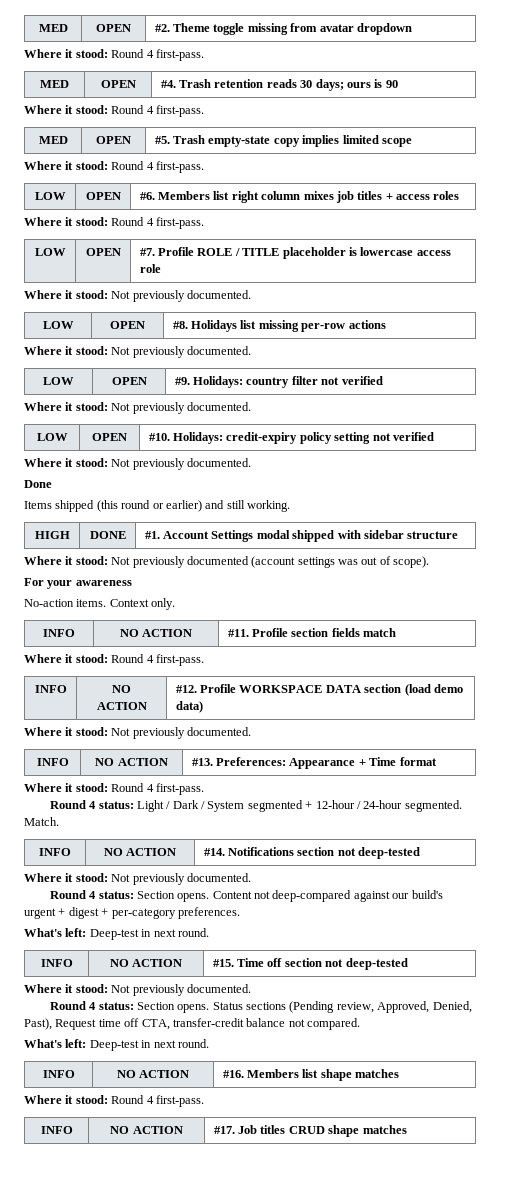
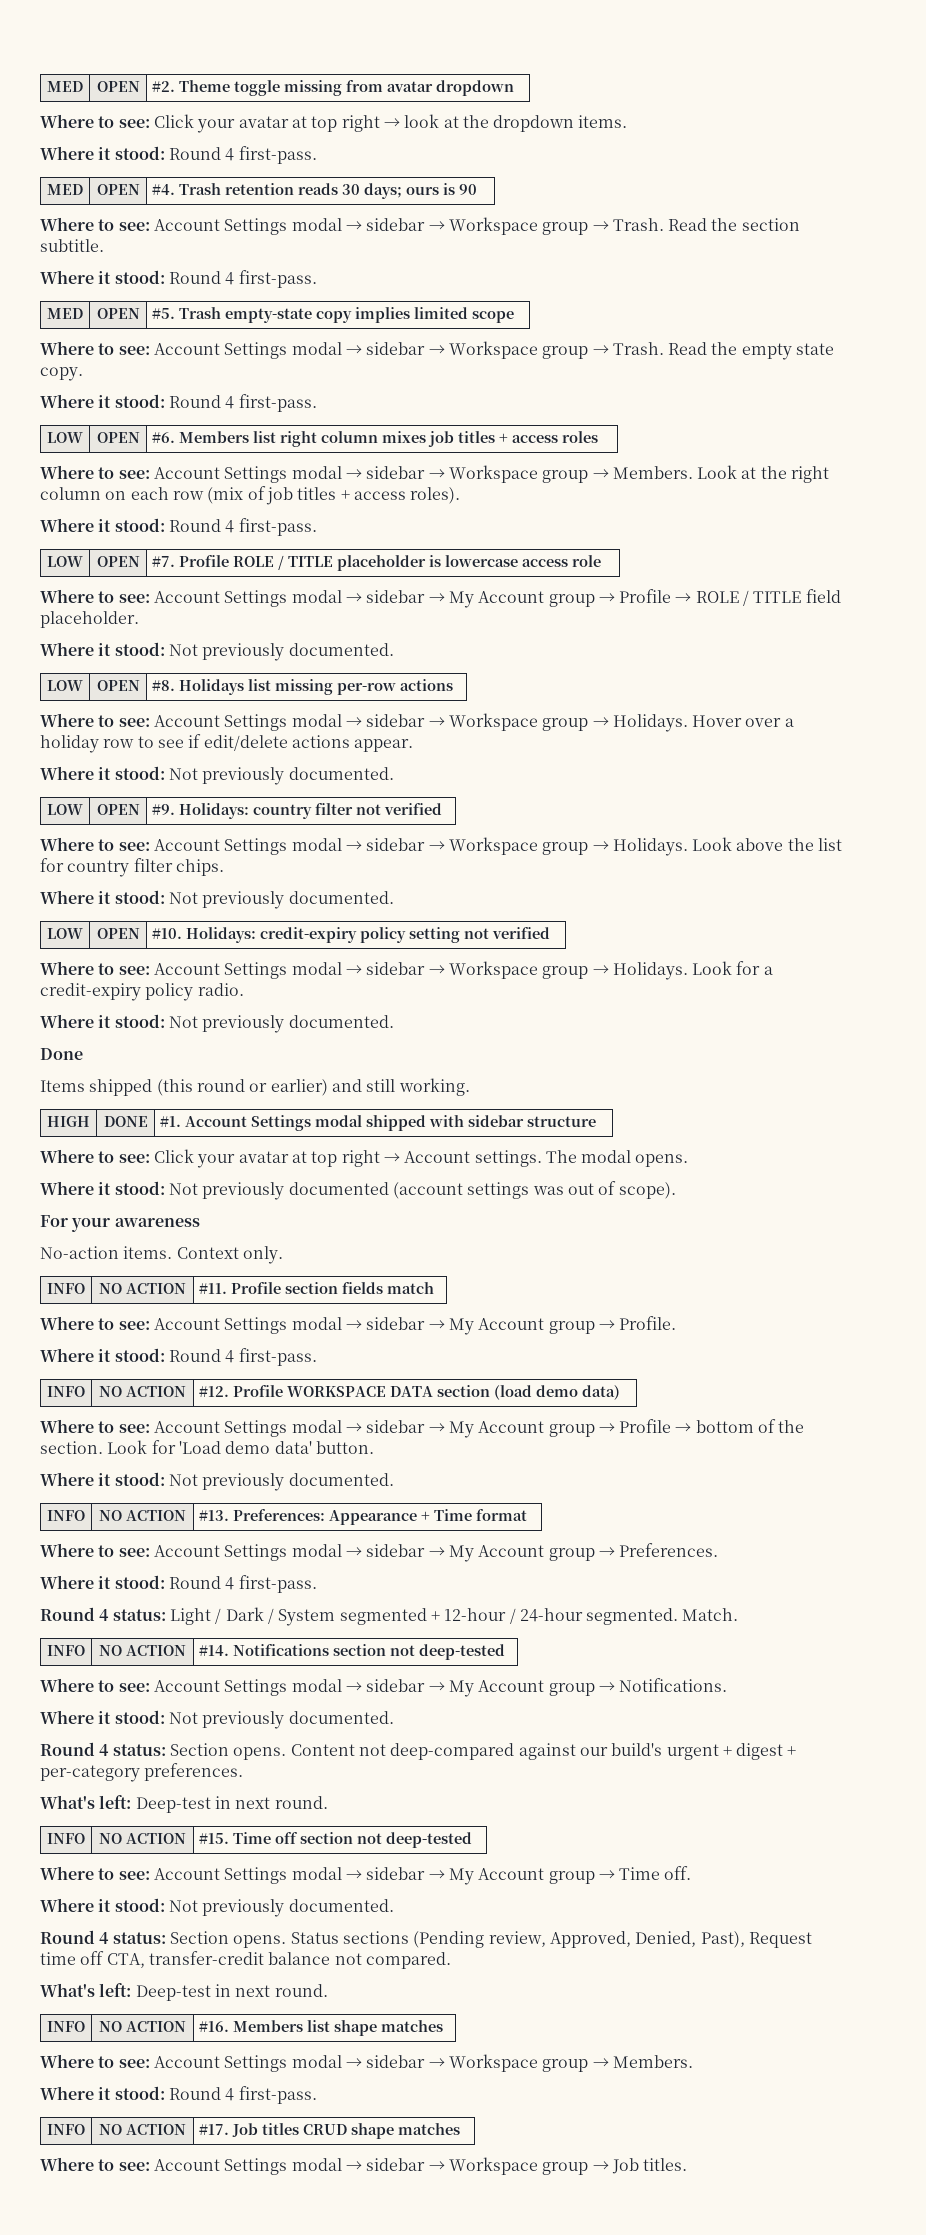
(412, 29) none -> [40,114,628,133] // Where to see: Click your avatar at top right → look at the dropdown items.
(398, 84) none -> [40,217,800,235] [40,239,104,252] // Where to see: Account Settings modal → sidebar → Workspace group → Trash. Read the section subtitle.
(412, 142) none -> [40,341,835,360] [40,367,83,381] // Where to see: Account Settings modal → sidebar → Workspace group → Trash. Read the empty state copy.
(460, 195) none -> [40,465,830,483] [40,486,461,505] // Where to see: Account Settings modal → sidebar → Workspace group → Members. Look at the right column on each row (mix of job titles + access roles).
(161, 268) none -> [40,589,841,608] [40,611,139,628] // Where to see: Account Settings modal → sidebar → My Account group → Profile → ROLE / TITLE field placeholder.
(386, 324) none -> [40,713,794,732] [40,734,414,753] // Where to see: Account Settings modal → sidebar → Workspace group → Holidays. Hover over a holiday row to see if edit/delete actions appear.
(383, 380) none -> [40,837,843,856] [40,858,224,877] // Where to see: Account Settings modal → sidebar → Workspace group → Holidays. Look above the list for country filter chips.
(434, 436) none -> [40,961,773,980] [40,983,244,1001] // Where to see: Account Settings modal → sidebar → Workspace group → Holidays. Look for a credit-expiry policy radio.
(459, 535) none -> [40,1149,689,1168] // Where to see: Click your avatar at top right → Account settings. The modal opens.
(397, 632) none -> [40,1316,677,1335] // Where to see: Account Settings modal → sidebar → My Account group → Profile.
(203, 707) none -> [40,1419,805,1438] [40,1440,374,1454] // Where to see: Account Settings modal → sidebar → My Account group → Profile → bottom of the section. Look for 'Load demo data' button.
(437, 761) none -> [40,1543,719,1562] // Where to see: Account Settings modal → sidebar → My Account group → Preferences.
(421, 853) none -> [40,1678,728,1697] // Where to see: Account Settings modal → sidebar → My Account group → Notifications.
(408, 964) none -> [40,1866,692,1885] // Where to see: Account Settings modal → sidebar → My Account group → Time off.
(400, 1073) none -> [40,2054,693,2072] // Where to see: Account Settings modal → sidebar → Workspace group → Members.
(407, 1129) none -> [40,2157,688,2175] // Where to see: Account Settings modal → sidebar → Workspace group → Job titles.

